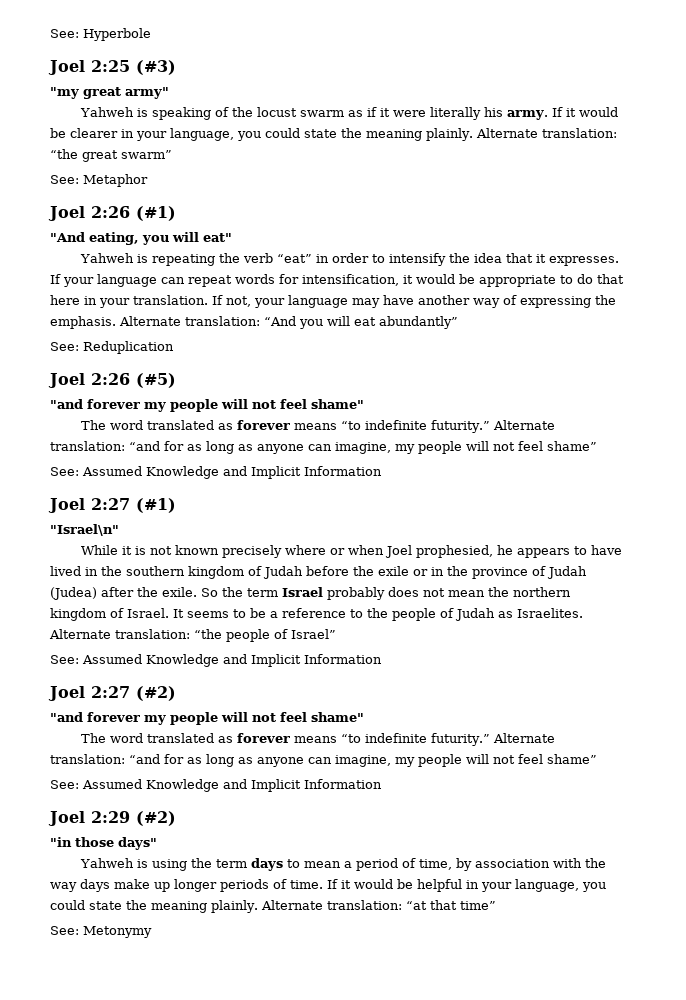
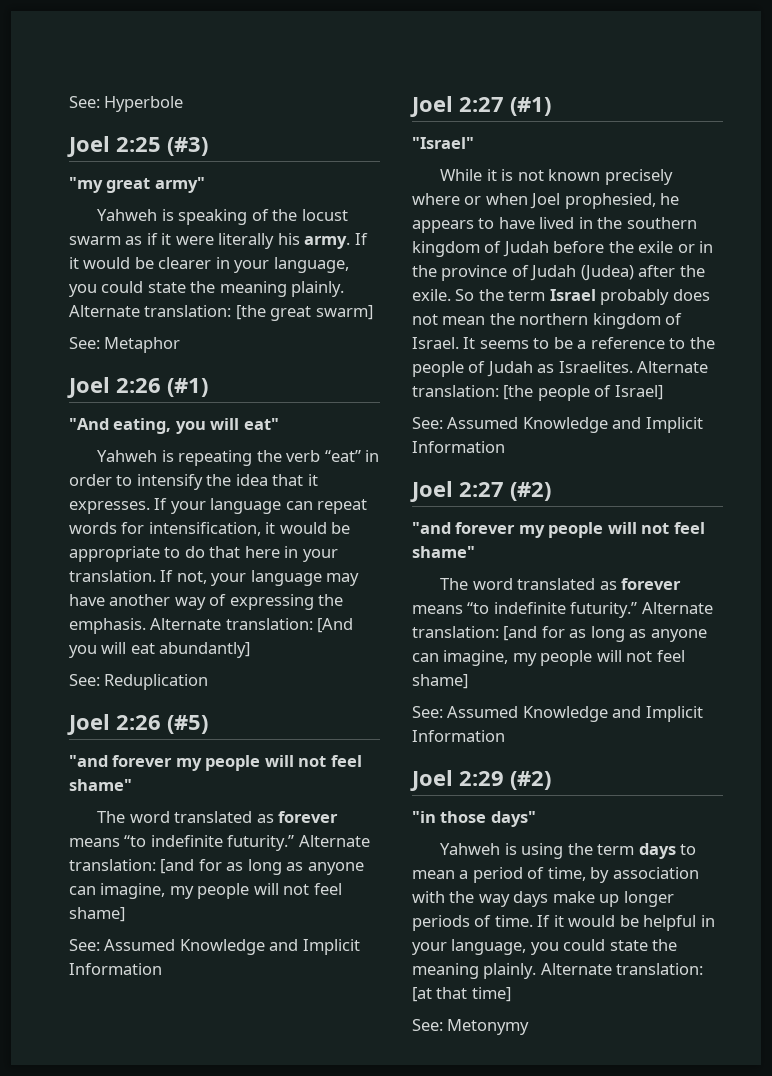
[50,149,172,162] “the great swarm” -> [235,305,373,321] [the great swarm]
[264,316,296,326] “And -> [317,618,354,633] [And
[378,316,458,329] abundantly” -> [159,642,251,658] abundantly]
[129,441,160,451] “and -> [160,859,195,874] [and
[547,441,597,451] shame” -> [69,907,125,922] shame]
[50,524,119,536] "Israel\n" -> [412,137,474,149] "Israel"
[194,629,336,642] “the people of Israel” -> [503,385,663,401] [the people of Israel]
[129,754,160,764] “and -> [503,626,538,641] [and
[547,754,597,764] shame” -> [412,674,468,689] shame]
[405,900,496,910] “at that time” -> [412,987,511,1002] [at that time]

